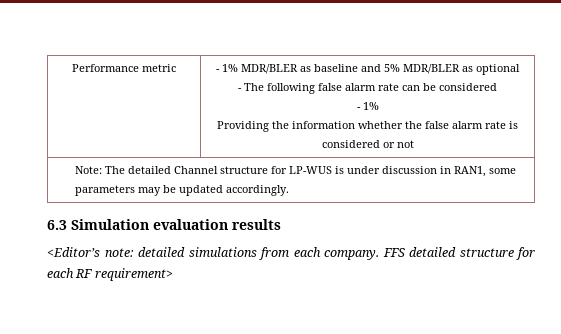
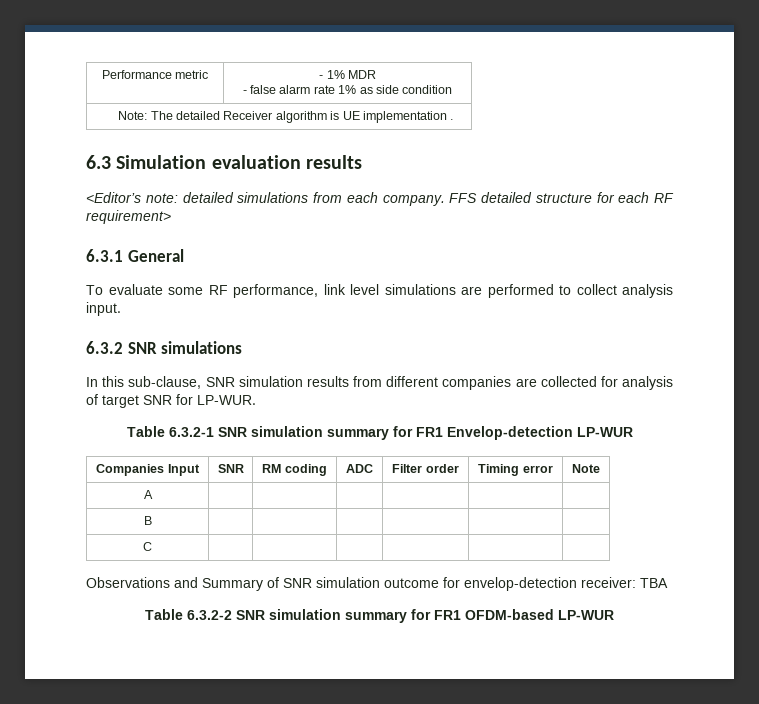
[241,64,520,75] [238,83,498,94] [356,102,379,110] [217,121,518,132] [321,140,414,148] [75,166,517,177] [75,185,290,196] MDR/BLER as baseline and 5% MDR/BLER as optional // - The following false alarm rate can be considered // - 1% // Providing the information whether the false alarm rate is considered or not // Note: The detailed Channel structure for LP-WUS is under discussion in RAN1, some parameters may be updated accordingly. -> [347,70,376,79] [242,85,453,94] [118,111,454,123] MDR // - false alarm rate 1% as side condition // Note: The detailed Receiver algorithm is UE implementation .
(173, 274) none -> [86,249,184,262] [86,284,673,298] [86,302,121,316] [86,341,243,354] [86,376,673,390] [86,394,256,408] [126,426,633,440] [96,464,200,476] [217,464,244,473] [262,464,327,476] [346,464,373,473] [392,464,459,473] [478,464,553,476] [572,464,600,473] [143,490,153,499] [143,516,152,525] [143,542,152,551] [86,577,668,591] [145,609,614,623] // 6.3.1 General // To evaluate some RF performance, link level simulations are performed to collect analysis input. // 6.3.2 SNR simulations // In this sub-clause, SNR simulation results from different companies are collected for analysis of target SNR for LP-WUR. // Table 6.3.2-1 SNR simulation summary for FR1 Envelop-detection LP-WUR // Companies Input | SNR | RM coding | ADC | Filter order | Timing error | Note // A | | | | | | // B | | | | | | // C | | | | | | // Observations and Summary of SNR simulation outcome for envelop-detection receiver: TBA // Table 6.3.2-2 SNR simulation summary for FR1 OFDM-based LP-WUR

